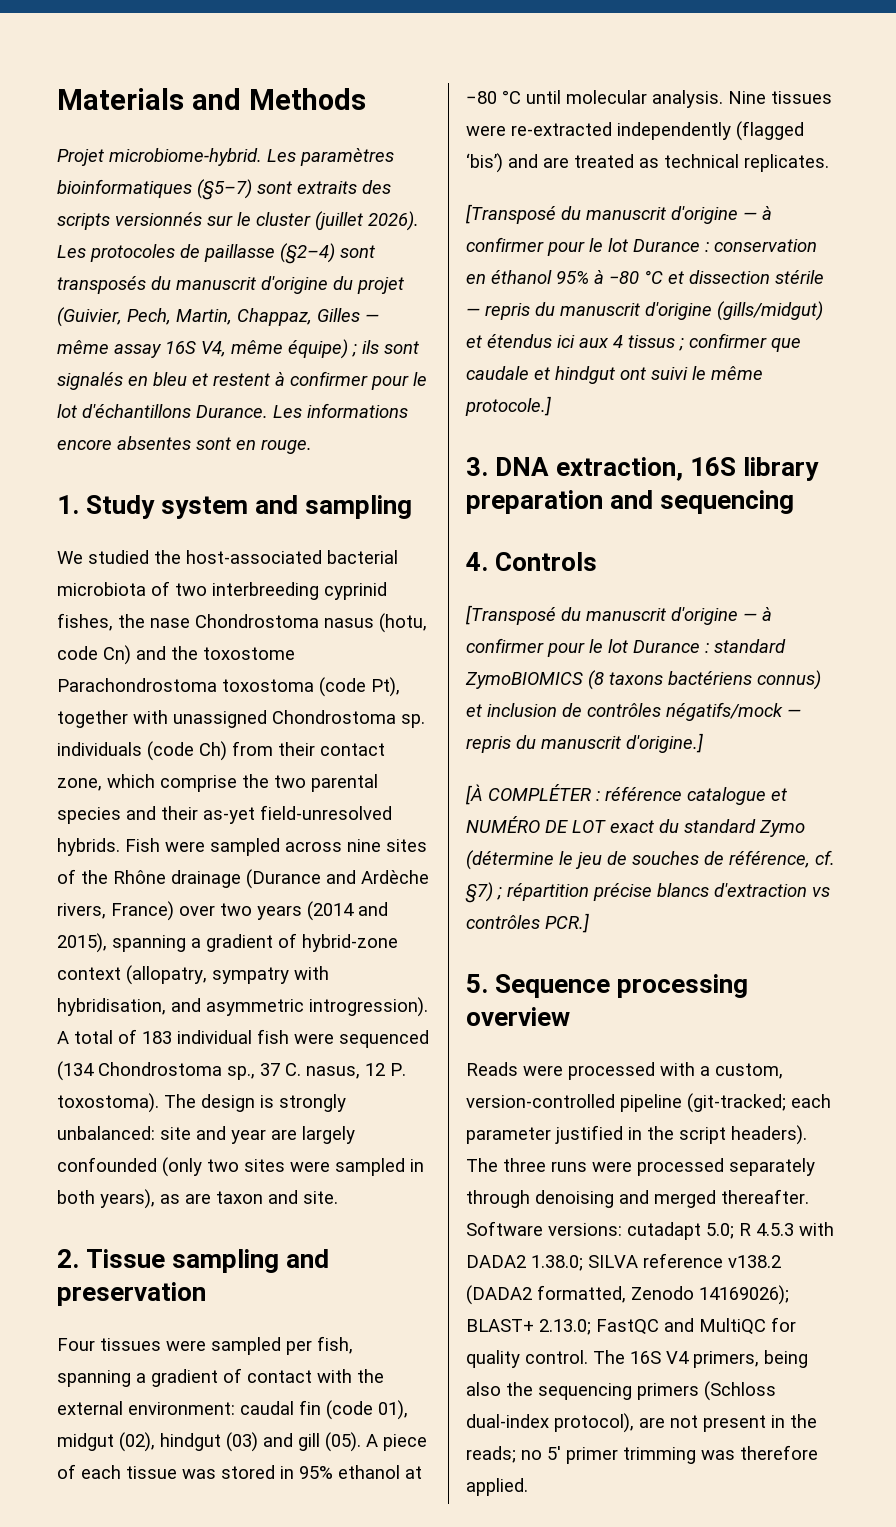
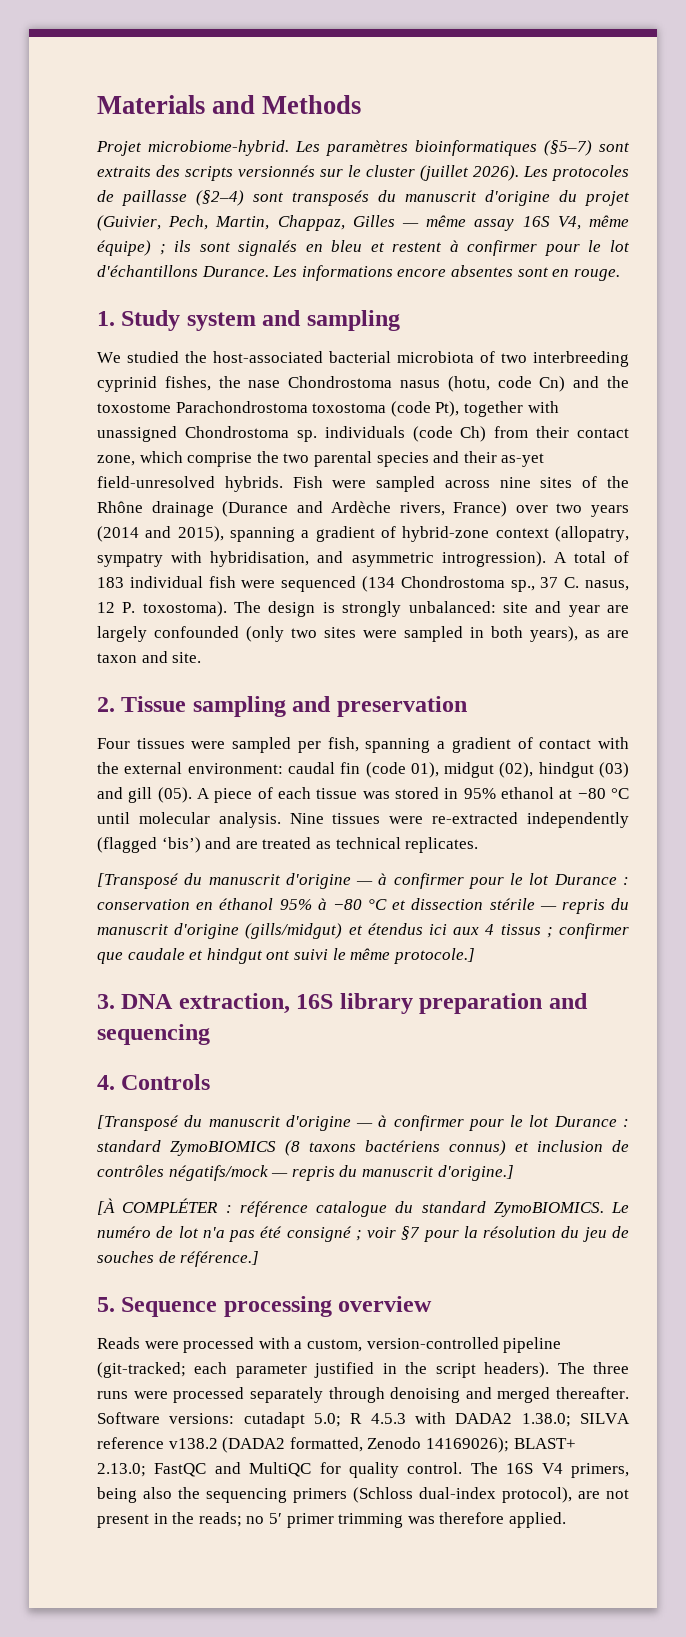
[771,788,787,801] [466,816,805,837] [466,850,835,870] [465,882,830,903] [466,913,589,933] et NUMÉRO DE LOT exact du standard Zymo (détermine le jeu de souches de référence, cf. §7) ; répartition précise blancs d'extraction vs contrôles PCR.] -> [395,1201,629,1217] [97,1226,629,1242] [97,1251,260,1267] du standard ZymoBIOMICS. Le numéro de lot n'a pas été consigné ; voir §7 pour la résolution du jeu de souches de référence.]

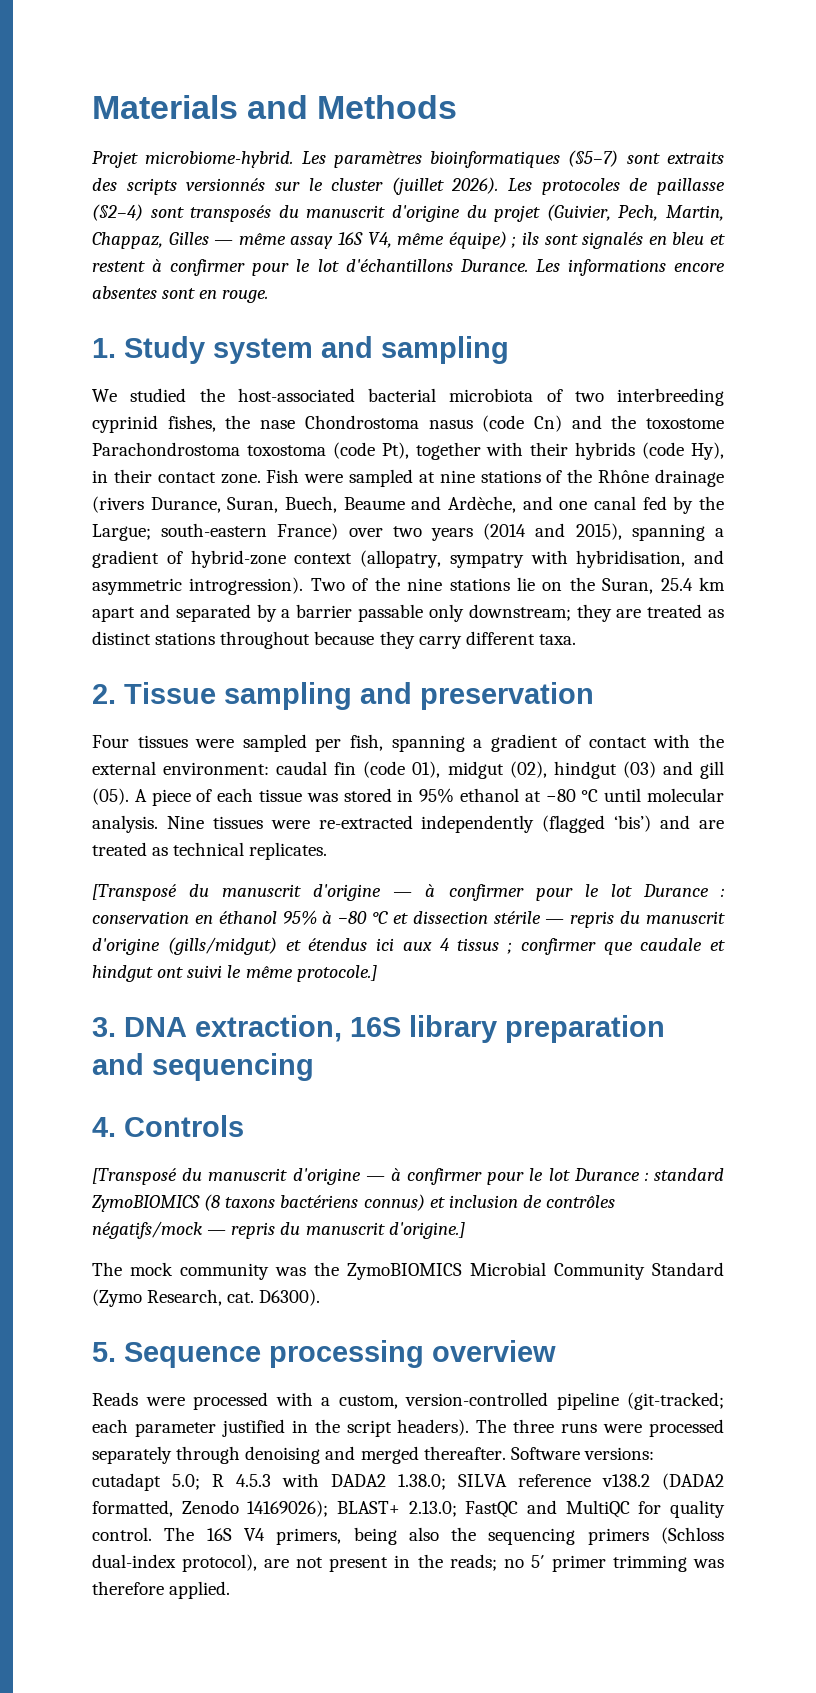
[447,376,532,392] (hotu, code -> [482,415,525,432] (code
[97,426,629,442] [97,451,545,467] [97,476,629,492] [97,501,445,517] unassigned Chondrostoma sp. individuals (code Ch) from their contact zone, which comprise the two parental species and their as-yet field-unresolved hybrids. Fish were sampled across nine sites of the Rhône drainage (Durance and Ardèche rivers, -> [530,442,725,460] [92,469,724,487] [92,496,724,514] [92,523,268,541] their hybrids (code Hy), in their contact zone. Fish were sampled at nine stations of the Rhône drainage (rivers Durance, Suran, Buech, Beaume and Ardèche, and one canal fed by the Largue; south-eastern
[553,551,629,563] [97,576,630,592] [97,601,630,617] [97,626,629,642] [97,651,202,663] A total of 183 individual fish were sequenced (134 Chondrostoma sp., 37 C. nasus, 12 P. toxostoma). The design is strongly unbalanced: site and year are largely confounded (only two sites were sampled in both years), as are taxon and site. -> [310,577,725,594] [92,604,725,622] [92,631,576,649] Two of the nine stations lie on the Suran, 25.4 km apart and separated by a barrier passable only downstream; they are treated as distinct stations throughout because they carry different taxa.
[97,1198,629,1217] [97,1226,629,1242] [97,1251,260,1267] [À COMPLÉTER : référence catalogue du standard ZymoBIOMICS. Le numéro de lot n'a pas été consigné ; voir §7 pour la résolution du jeu de souches de référence.] -> [92,1262,724,1280] [92,1289,321,1307] The mock community was the ZymoBIOMICS Microbial Community Standard (Zymo Research, cat. D6300).

